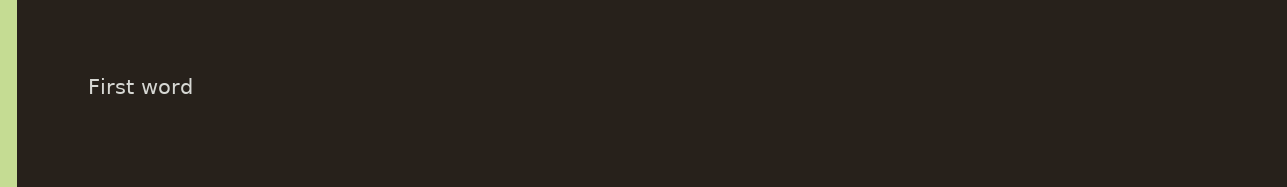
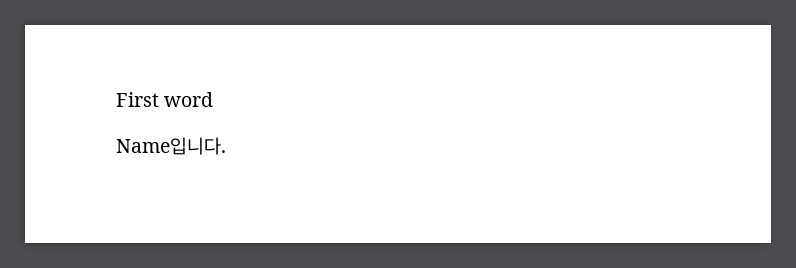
(193, 86) none -> [116,137,226,155] // Name입니다.

